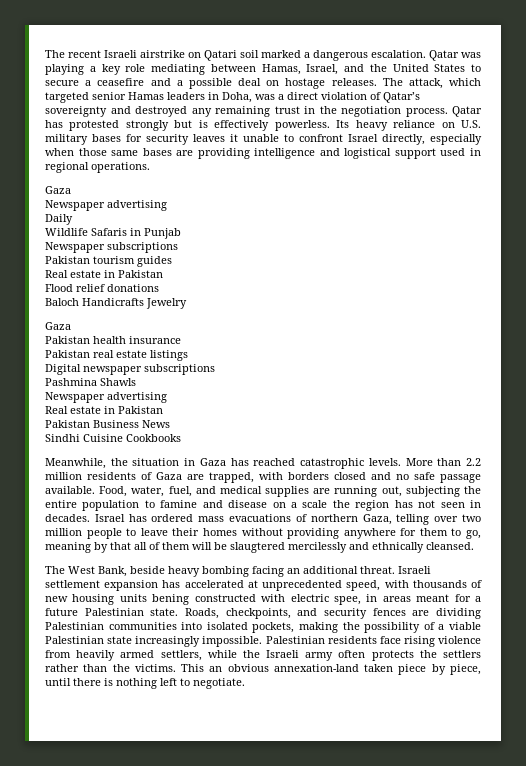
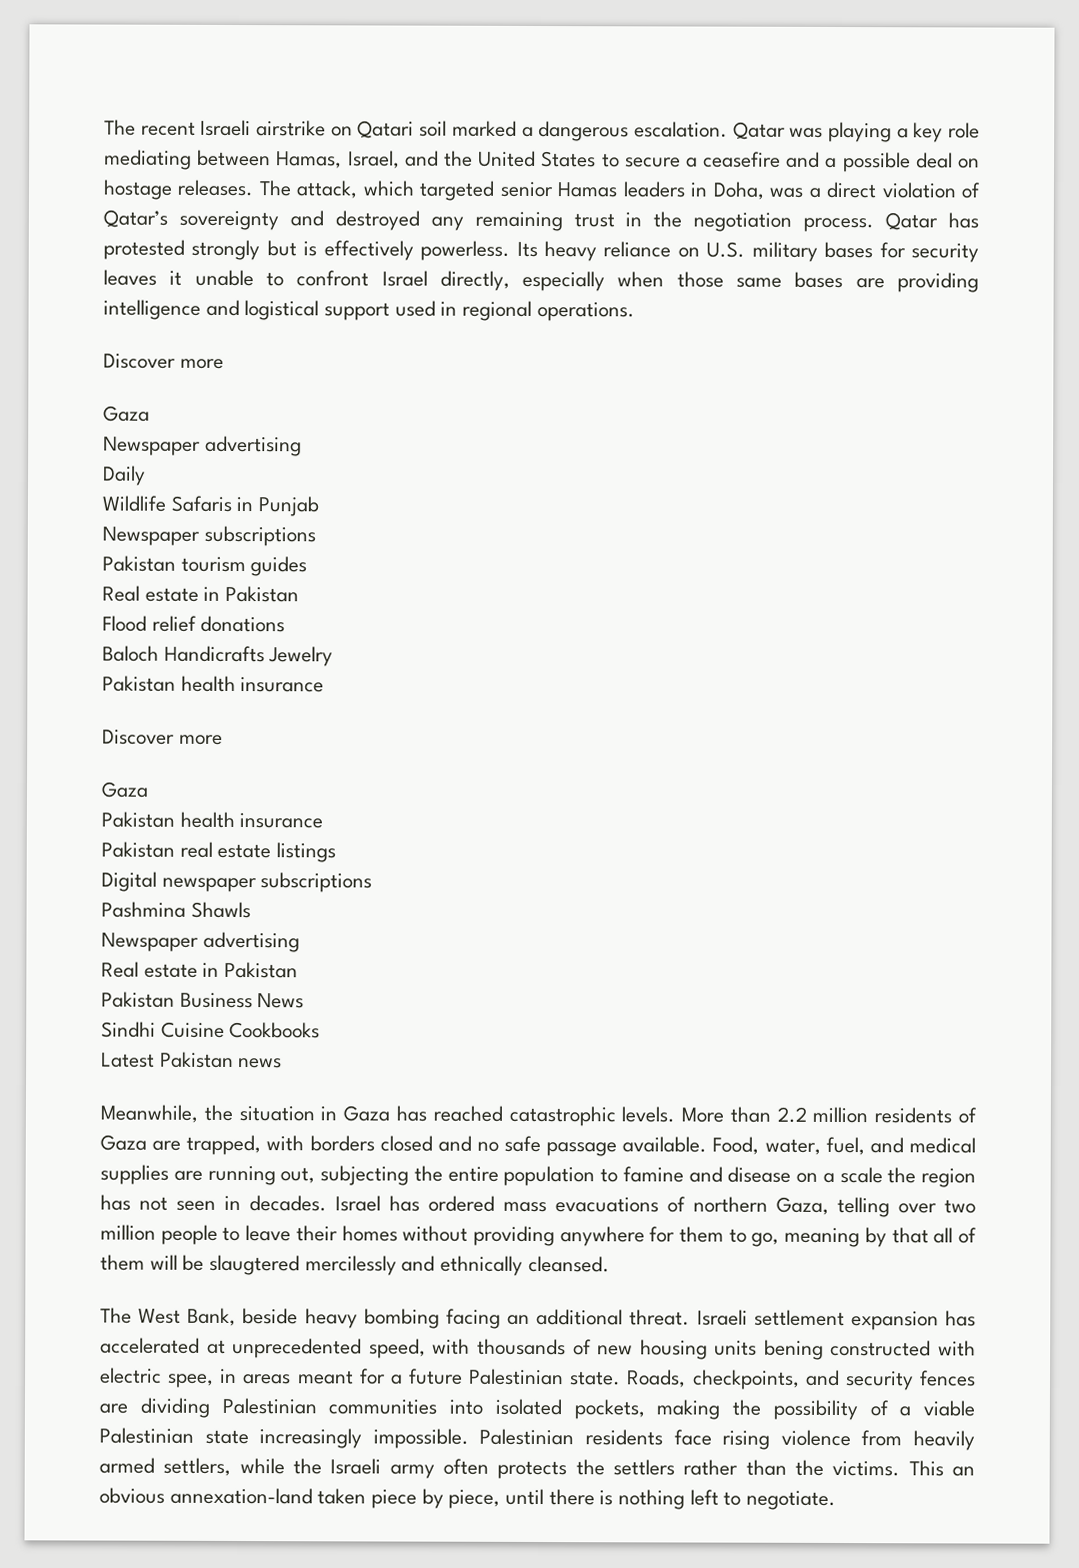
(150, 167) none -> [103,353,224,369] // Discover more
(187, 303) none -> [102,675,325,693] [102,729,223,745] // Pakistan health insurance // Discover more
(181, 438) none -> [101,1051,283,1069] // Latest Pakistan news

